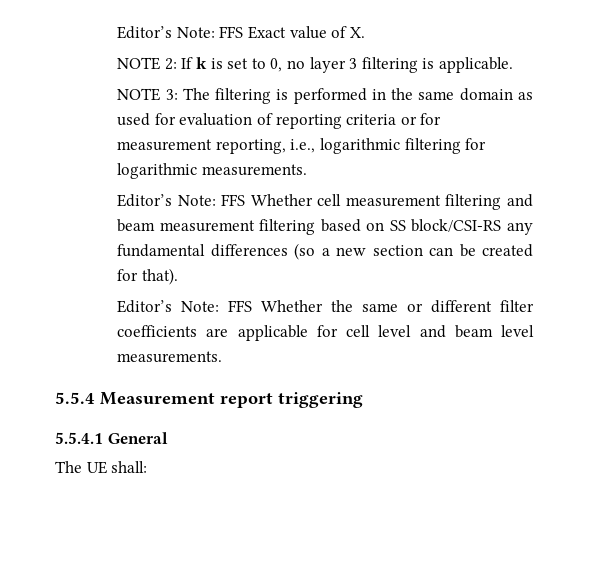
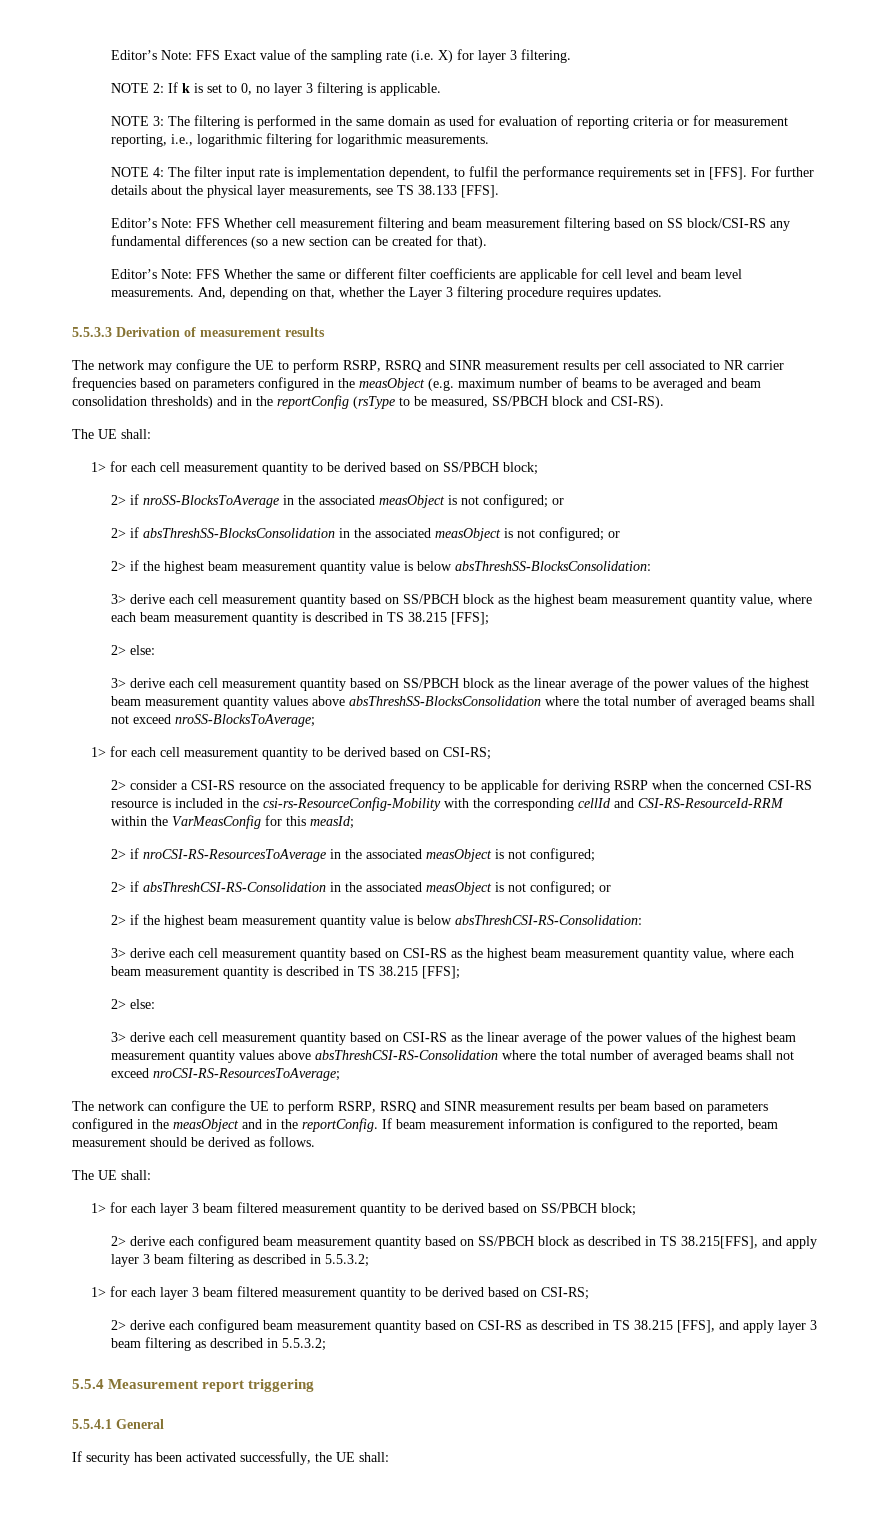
[349,27,365,38] X. -> [309,49,571,63] the sampling rate (i.e. X) for layer 3 filtering.
(307, 170) none -> [110,166,814,180] [110,185,499,198] // NOTE 4: The filter input rate is implementation dependent, to fulfil the performance requirements set in [FFS]. For further details about the physical layer measurements, see TS 38.133 [FFS].
(223, 357) none -> [197,286,662,300] [72,327,325,337] [72,359,784,373] [72,377,761,391] [72,395,664,409] [72,429,151,439] [91,461,539,475] [110,494,564,508] [110,527,620,541] [110,560,651,574] [110,594,812,607] [110,612,489,625] [110,645,155,655] [110,677,809,691] [110,695,815,709] [110,714,315,727] [91,746,492,760] [110,779,812,793] [110,797,784,811] [110,815,354,829] [110,848,595,862] [110,881,611,895] [110,914,642,928] [110,948,794,961] [110,966,460,979] [110,999,155,1009] [110,1031,796,1045] [110,1049,794,1063] [110,1068,340,1081] [72,1100,768,1114] [72,1118,778,1132] [72,1136,315,1147] [72,1170,151,1180] [91,1202,637,1216] [110,1235,817,1249] [110,1253,369,1267] [91,1286,590,1300] [110,1319,817,1333] [110,1337,326,1351] And, depending on that, whether the Layer 3 filtering procedure requires updates. // 5.5.3.3 Derivation of measurement results // The network may configure the UE to perform RSRP, RSRQ and SINR measurement results per cell associated to NR carrier frequencies based on parameters configured in the measObject (e.g. maximum number of beams to be averaged and beam consolidation thresholds) and in the reportConfig (rsType to be measured, SS/PBCH block and CSI-RS). // The UE shall: // 1> for each cell measurement quantity to be derived based on SS/PBCH block; // 2> if nroSS-BlocksToAverage in the associated measObject is not configured; or // 2> if absThreshSS-BlocksConsolidation in the associated measObject is not configured; or // 2> if the highest beam measurement quantity value is below absThreshSS-BlocksConsolidation: // 3> derive each cell measurement quantity based on SS/PBCH block as the highest beam measurement quantity value, where each beam measurement quantity is described in TS 38.215 [FFS]; // 2> else: // 3> derive each cell measurement quantity based on SS/PBCH block as the linear average of the power values of the highest beam measurement quantity values above absThreshSS-BlocksConsolidation where the total number of averaged beams shall not exceed nroSS-BlocksToAverage; // 1> for each cell measurement quantity to be derived based on CSI-RS; // 2> consider a CSI-RS resource on the associated frequency to be applicable for deriving RSRP when the concerned CSI-RS resource is included in the csi-rs-ResourceConfig-Mobility with the corresponding cellId and CSI-RS-ResourceId-RRM within the VarMeasConfig for this measId; // 2> if nroCSI-RS-ResourcesToAverage in the associated measObject is not configured; // 2> if absThreshCSI-RS-Consolidation in the associated measObject is not configured; or // 2> if the highest beam measurement quantity value is below absThreshCSI-RS-Consolidation: // 3> derive each cell measurement quantity based on CSI-RS as the highest beam measurement quantity value, where each beam measurement quantity is described in TS 38.215 [FFS]; // 2> else: // 3> derive each cell measurement quantity based on CSI-RS as the linear average of the power values of the highest beam measurement quantity values above absThreshCSI-RS-Consolidation where the total number of averaged beams shall not exceed nroCSI-RS-ResourcesToAverage; // The network can configure the UE to perform RSRP, RSRQ and SINR measurement results per beam based on parameters configured in the measObject and in the reportConfig. If beam measurement information is configured to the reported, beam measurement should be derived as follows. // The UE shall: // 1> for each layer 3 beam filtered measurement quantity to be derived based on SS/PBCH block; // 2> derive each configured beam measurement quantity based on SS/PBCH block as described in TS 38.215[FFS], and apply layer 3 beam filtering as described in 5.5.3.2; // 1> for each layer 3 beam filtered measurement quantity to be derived based on CSI-RS; // 2> derive each configured beam measurement quantity based on CSI-RS as described in TS 38.215 [FFS], and apply layer 3 beam filtering as described in 5.5.3.2;
[55,461,82,473] The -> [72,1451,332,1465] If security has been activated successfully, the

